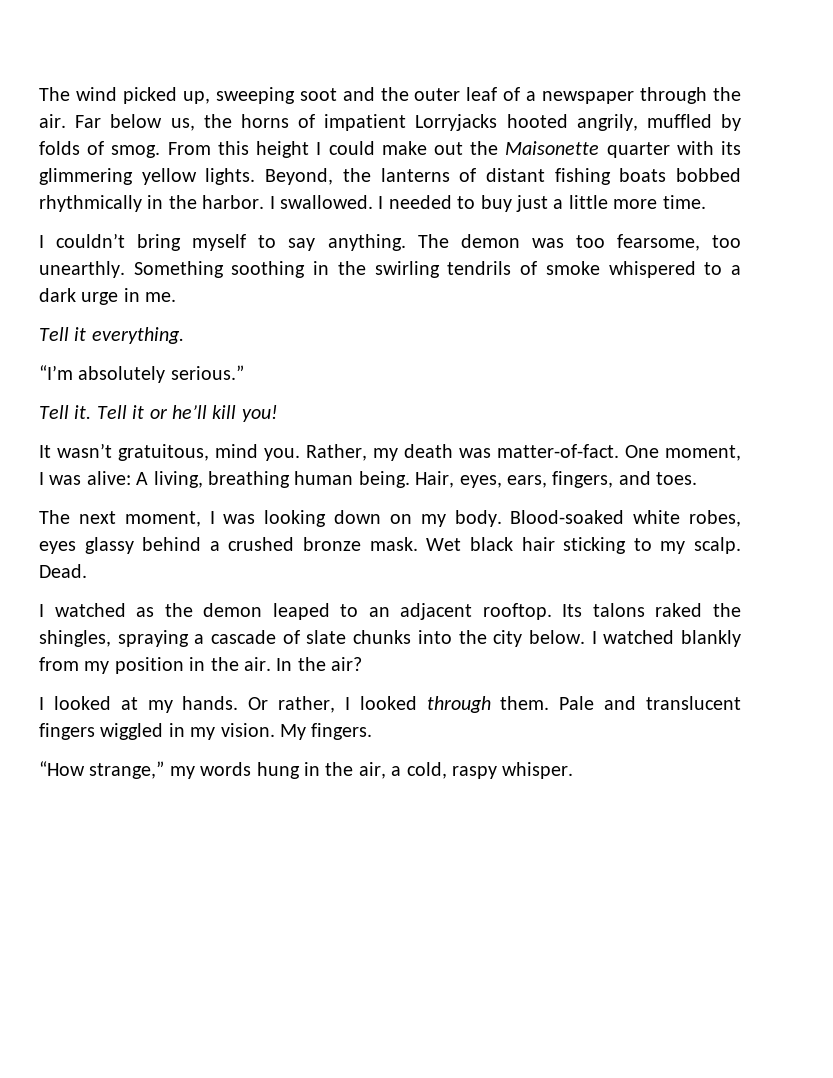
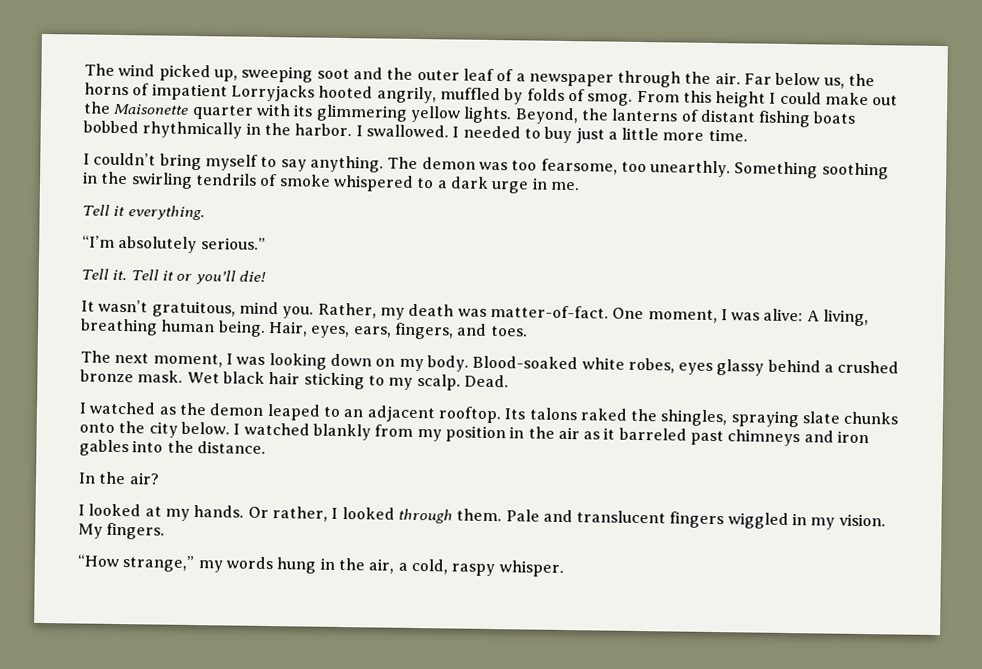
[172,405,278,422] he’ll kill you! -> [195,270,266,285] you’ll die!
[194,630,300,644] a cascade of -> (799, 419) none
[417,630,452,644] into -> [79,422,115,433] onto
[244,657,271,671] air. -> [557,426,870,447] [79,439,266,457] air as it barreled past chimneys and iron gables into the distance. //

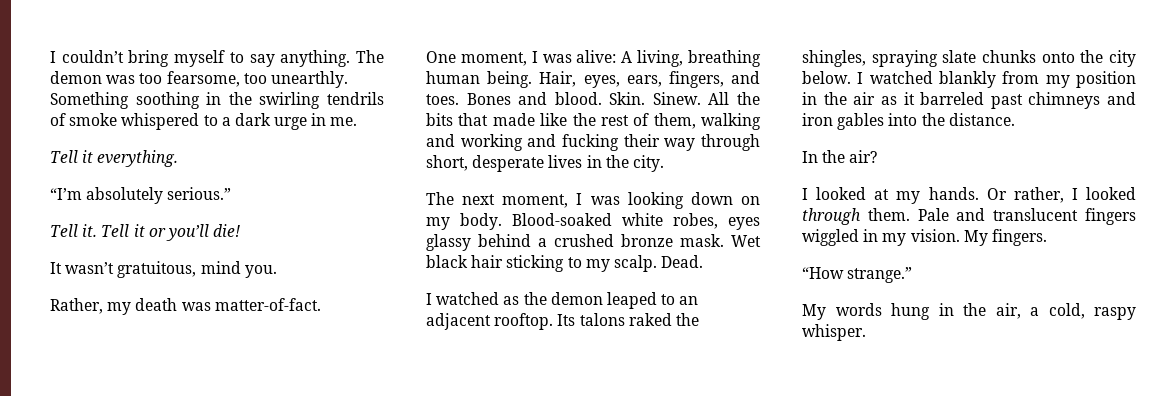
[84,63,876,89] [84,82,899,108] [83,101,857,128] [83,120,748,144] The wind picked up, sweeping soot and the outer leaf of a newspaper through the air. Far below us, the horns of impatient Lorryjacks hooted angrily, muffled by folds of smog. From this height I could make out the Maisonette quarter with its glimmering yellow lights. Beyond, the lanterns of distant fishing boats bobbed rhythmically in the harbor. I swallowed. I needed to buy just a little more time. // -> (50, 57) none
(315, 312) none -> (277, 271) //
(609, 311) none -> (321, 304) //
(528, 331) none -> [466,92,760,105] [426,113,761,130] [426,134,760,151] [426,155,664,172] Bones and blood. Skin. Sinew. All the bits that made like the rest of them, walking and working and fucking their way through short, desperate lives in the city.
[122,555,223,573] strange,” my -> [847,267,913,283] [802,304,826,320] strange.” // My

